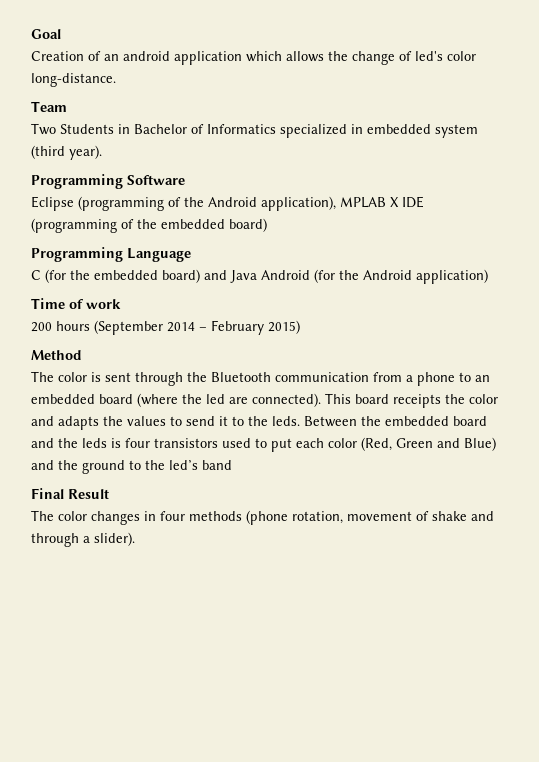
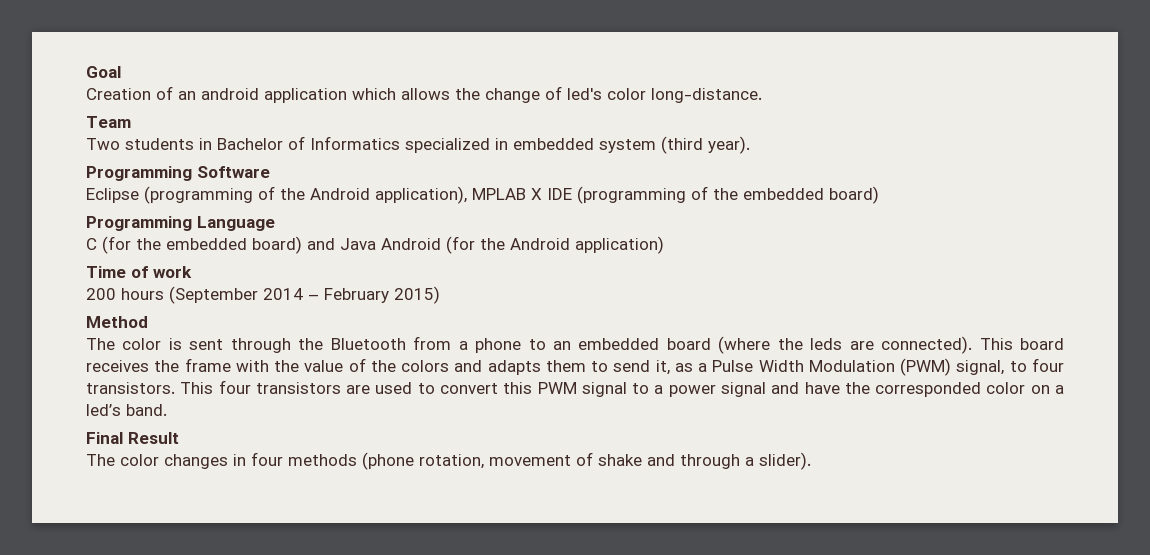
[60,124,114,134] Students -> [125,138,194,150] students
[275,372,369,382] communication -> (406, 344) none
[206,394,225,404] led -> [810,338,843,350] leds
[393,394,498,408] [31,416,487,430] [31,438,121,448] receipts the color and adapts the values to send it to the leds. Between the embedded board and the leds is -> [86,358,1064,376] [86,382,214,394] receives the frame with the value of the colors and adapts them to send it, as a Pulse Width Modulation (PWM) signal, to four transistors. This
(218, 443) none -> [346,385,371,394] are
[271,437,496,452] [31,460,232,474] put each color (Red, Green and Blue) and the ground to the led’s band -> [440,382,1065,397] [86,404,167,416] convert this PWM signal to a power signal and have the corresponded color on a led’s band.

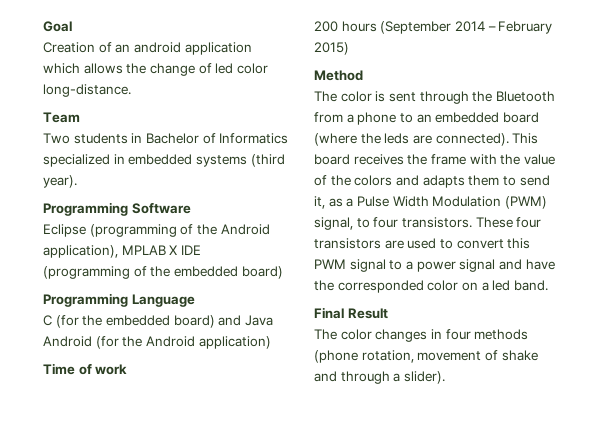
[567,88,602,100] led's -> [215,63,234,74] led
[599,139,656,153] system -> [195,155,247,167] systems
[180,382,214,394] This -> [475,217,513,228] These
[86,404,121,416] led’s -> [492,280,511,291] led

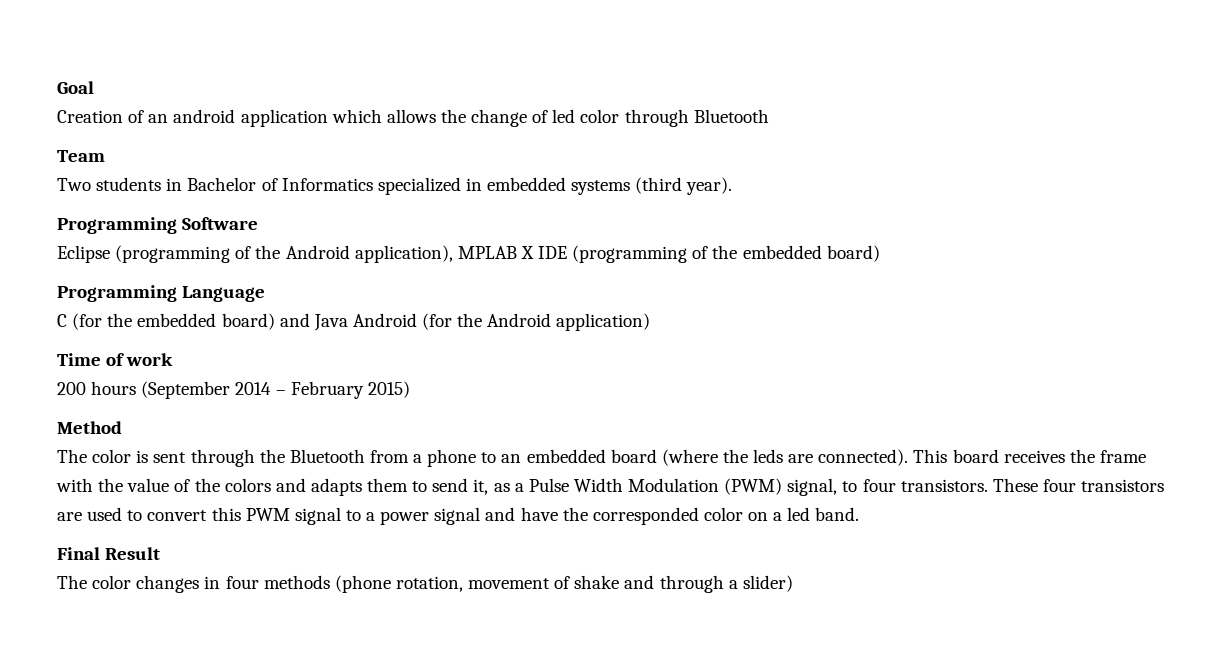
[43,84,131,97] long-distance. -> [624,109,769,127] through Bluetooth
[403,371,445,384] slider). -> [742,575,793,592] slider)

